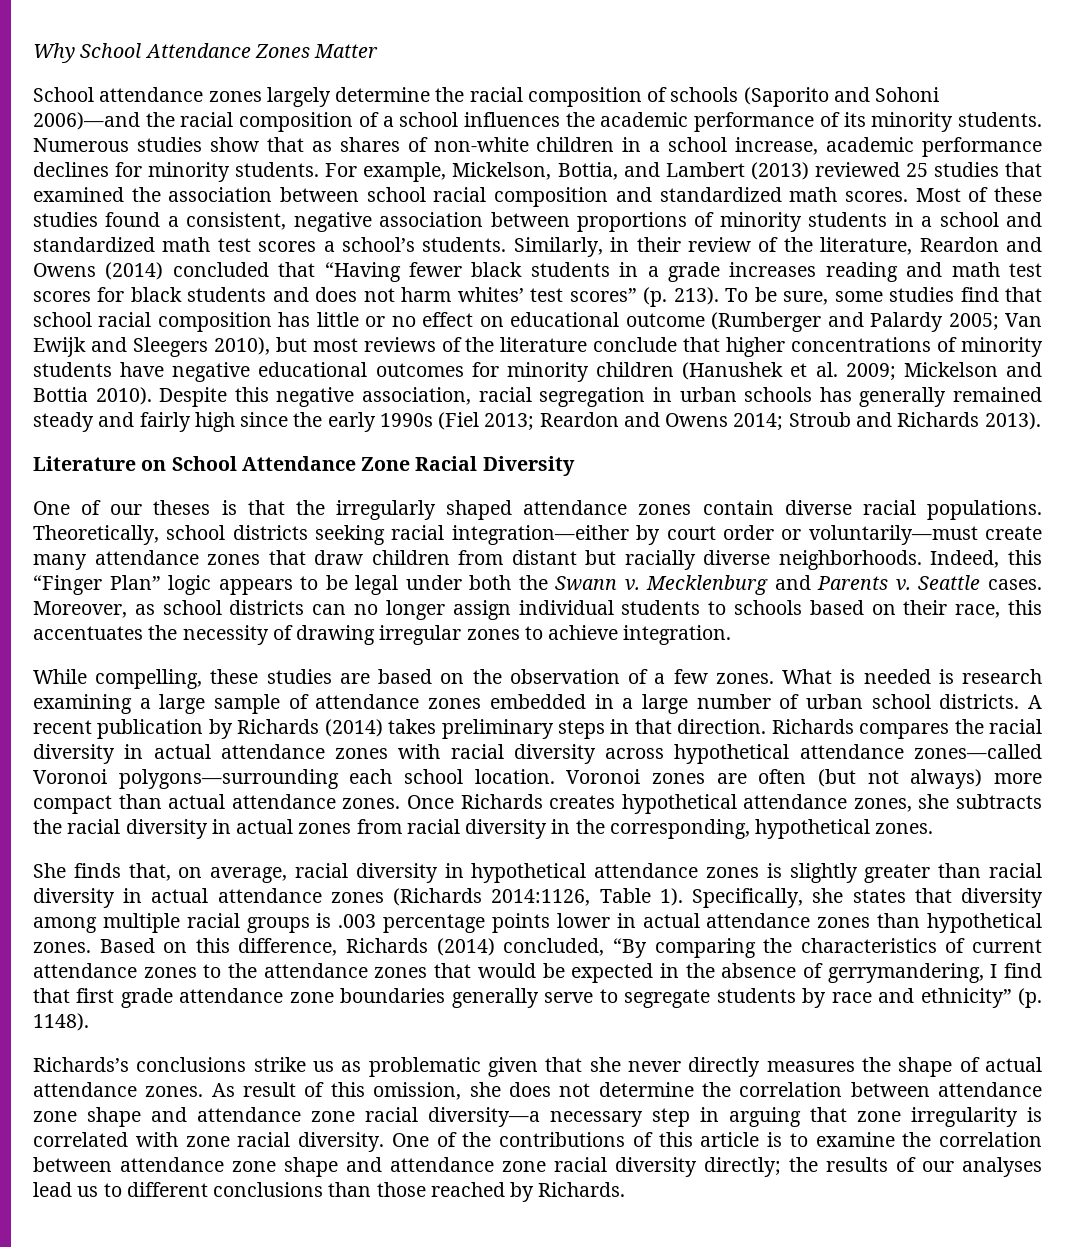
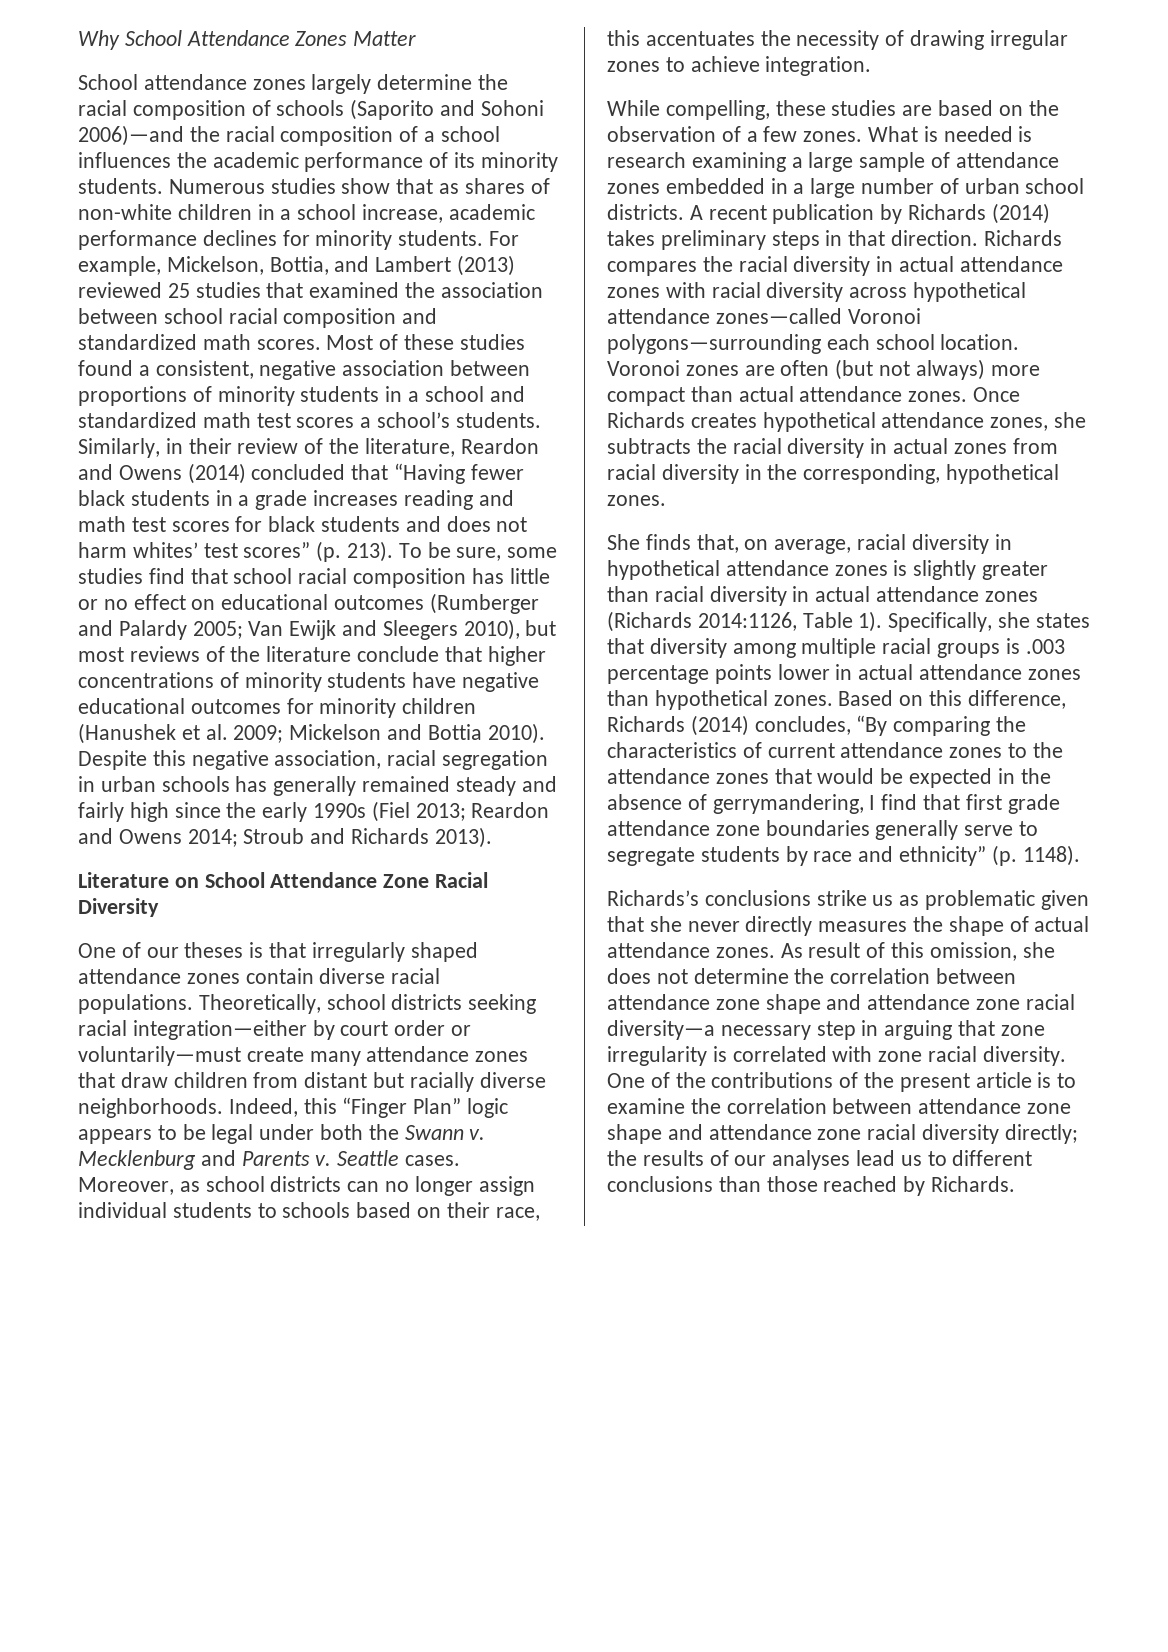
[625,313,705,327] outcome -> [334,595,425,610] outcomes
[295,500,325,515] the -> (307, 950) none
[503,938,605,956] concluded, -> [754,716,851,735] concludes,
[658,1132,693,1147] this -> [864,1072,970,1092] the present

